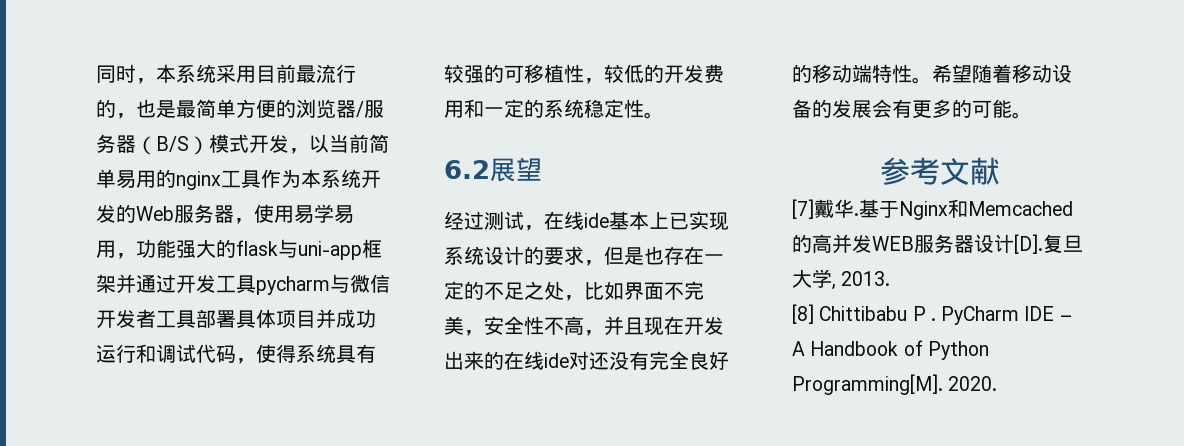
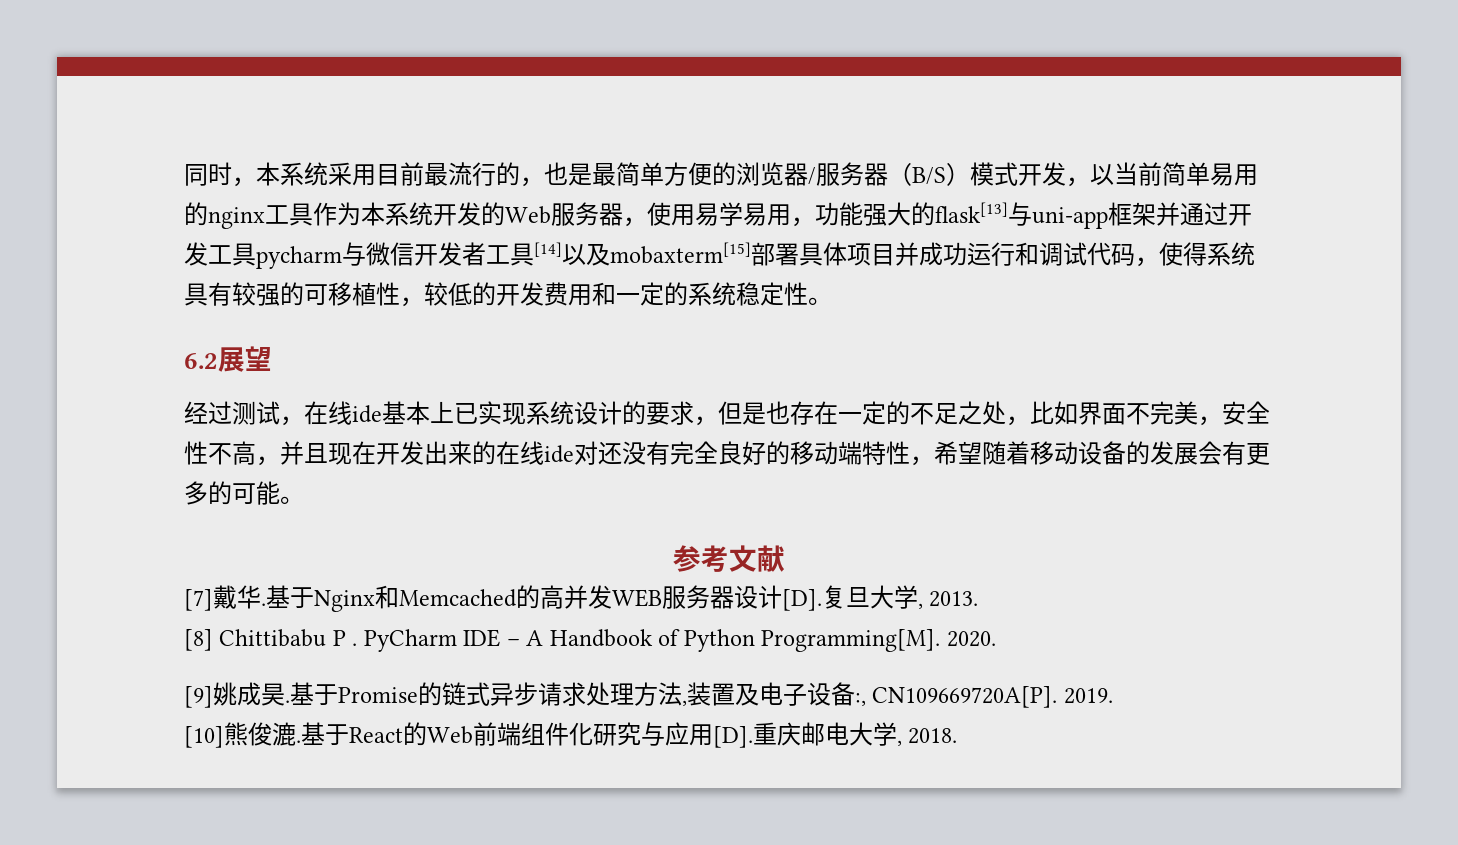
[236,240,278,256] flask -> [935,202,1008,223] flask[13]
(196, 319) none -> [534,242,751,266] [14]以及mobaxterm[15]
[912,77,932,84] 。 -> [910,456,934,466] ，
(998, 383) none -> [184,682,1113,708] [184,722,958,748] // [9]姚成昊.基于Promise的链式异步请求处理方法,装置及电子设备:, CN109669720A[P]. 2019. // [10]熊俊漉.基于React的Web前端组件化研究与应用[D].重庆邮电大学, 2018.

